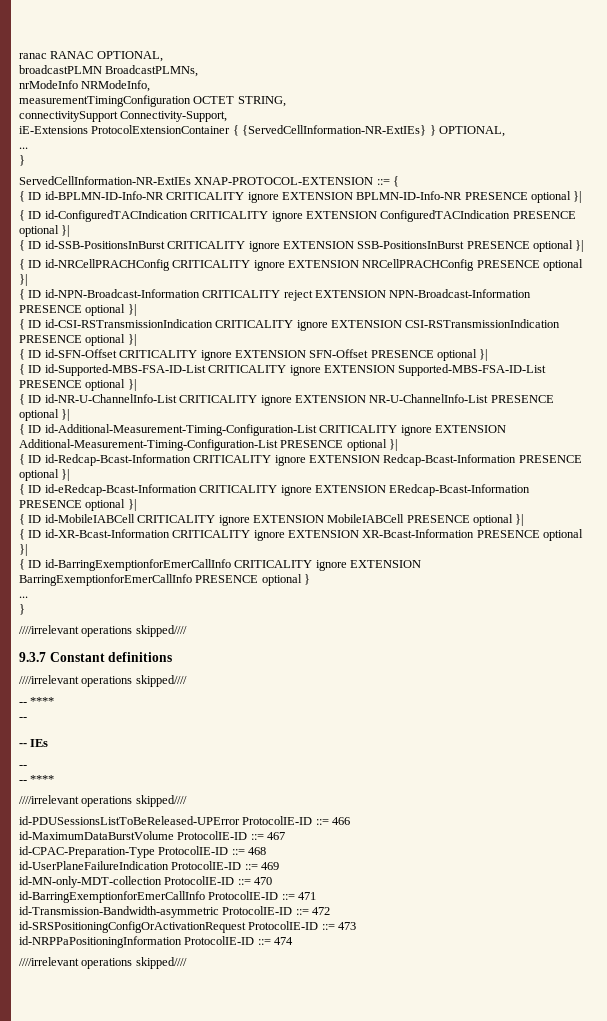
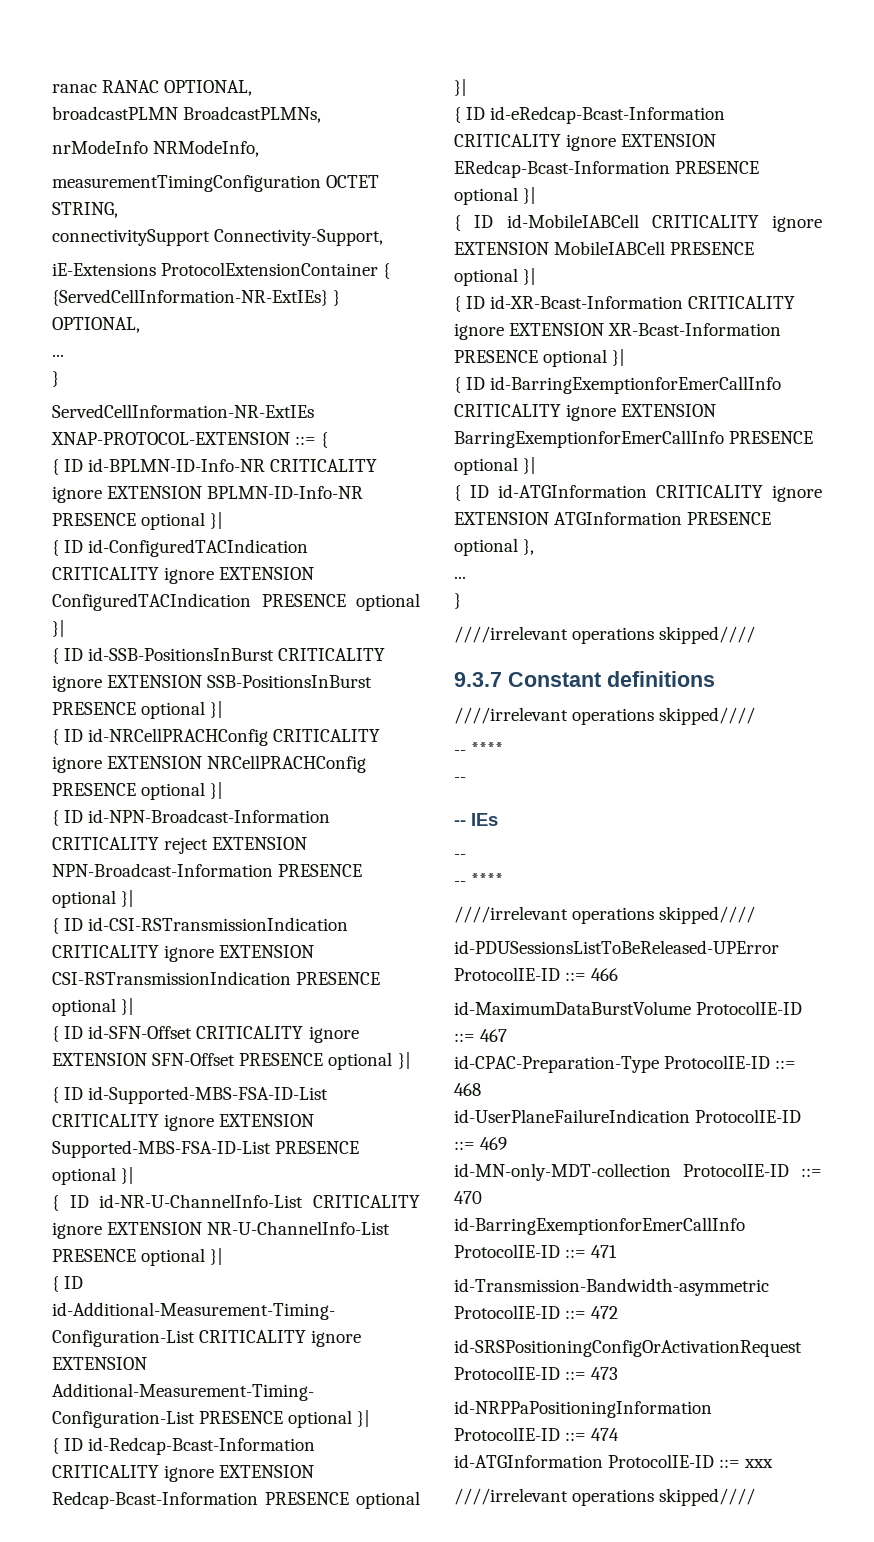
[304,574,311,585] } -> [523,457,537,474] [454,484,822,502] [454,512,772,525] [454,538,535,556] }| // { ID id-ATGInformation CRITICALITY ignore EXTENSION ATGInformation PRESENCE optional },
(294, 941) none -> [454,1454,774,1468] // id-ATGInformation ProtocolIE-ID ::= xxx

